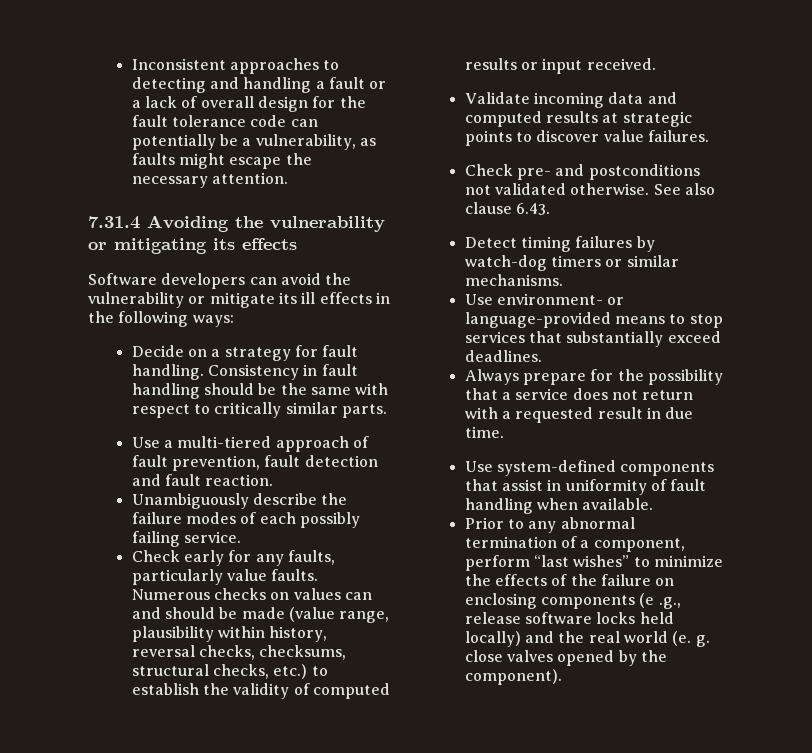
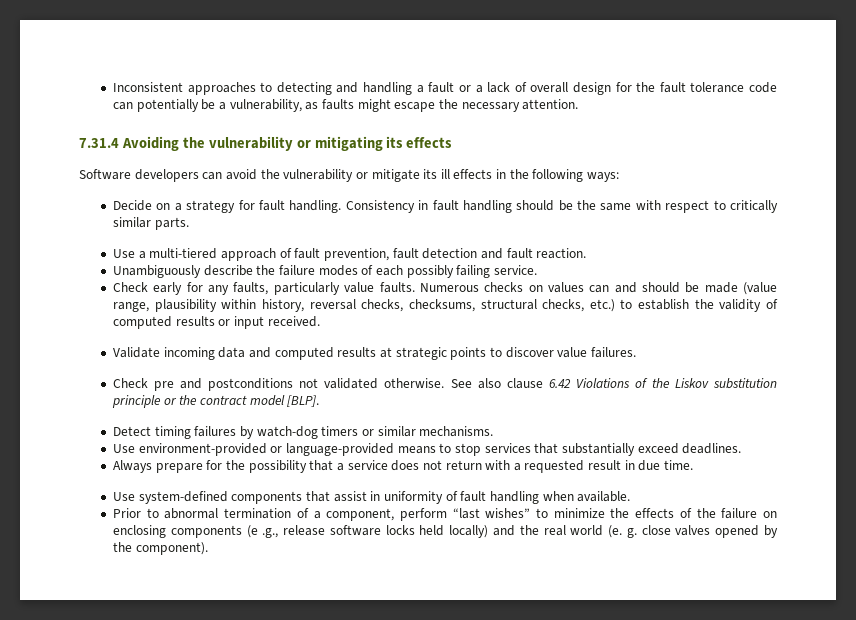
[516,168,551,180] pre- -> [154,381,175,391] pre
[515,203,550,215] 6.43. -> [548,378,777,389] [112,395,320,408] 6.42 Violations of the Liskov substitution principle or the contract model [BLP].
[496,293,603,305] environment- -> [138,443,267,456] environment-provided
[528,521,557,533] any -> (159, 513) none

